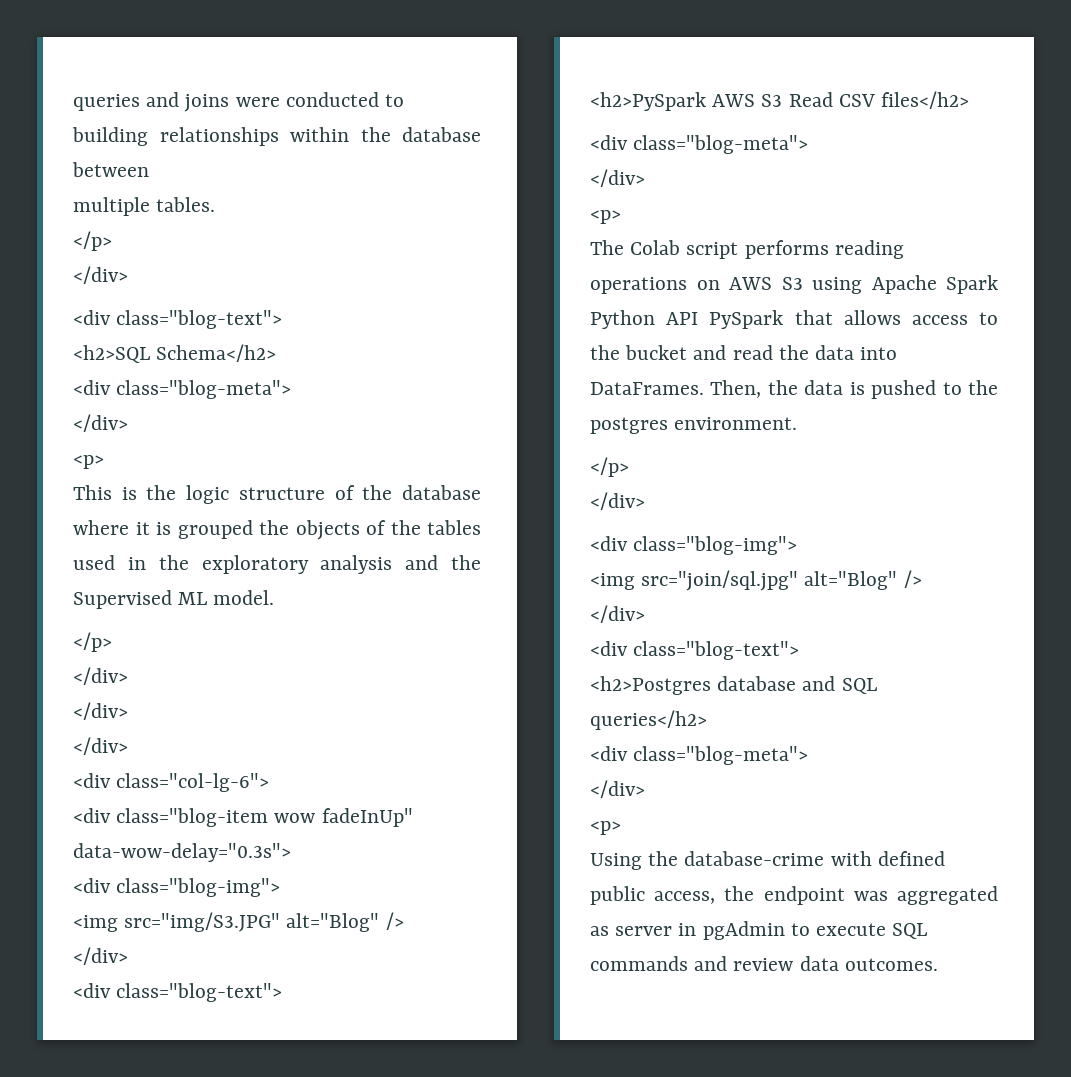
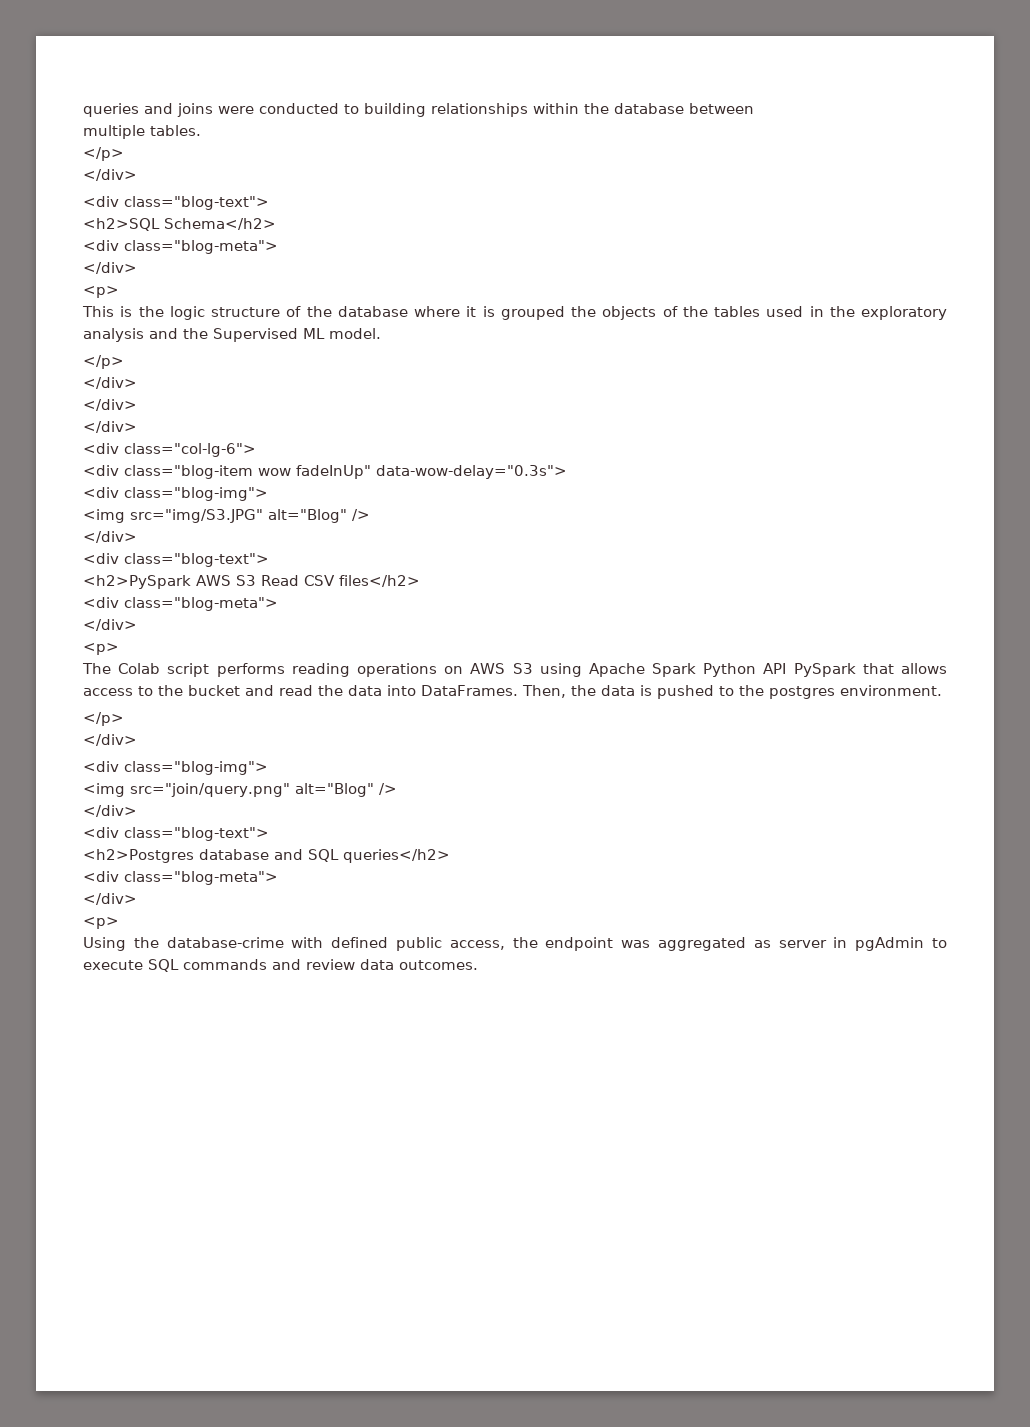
[641,570,799,591] src="join/sql.jpg" -> [130,783,290,797] src="join/query.png"

